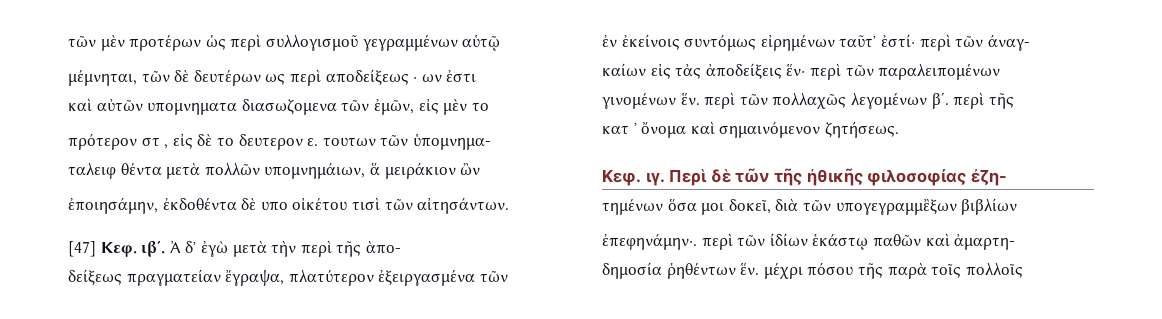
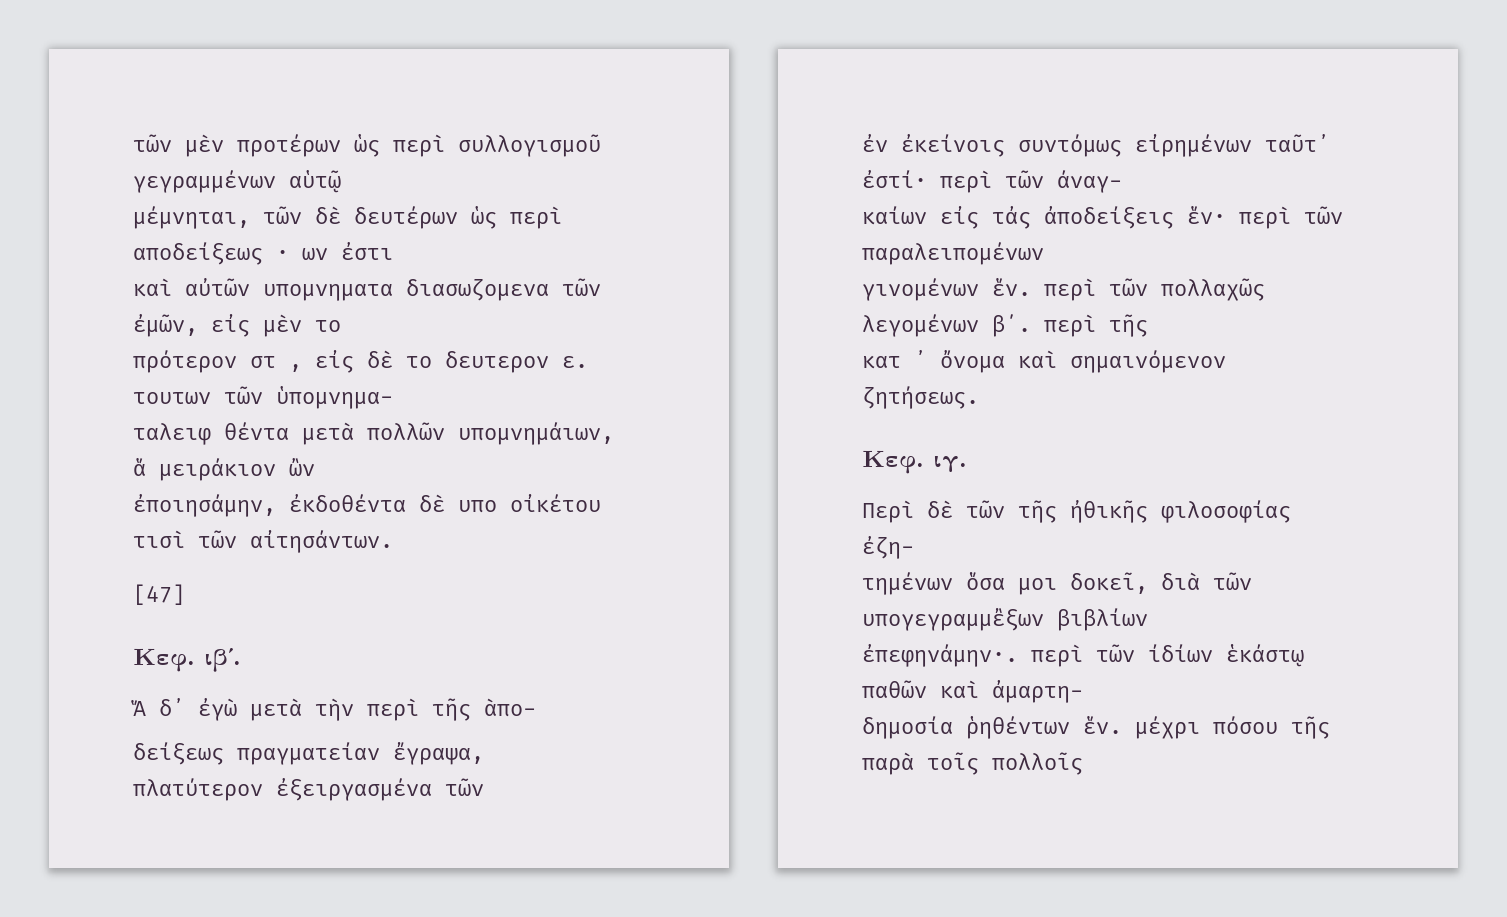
[265,74,286,85] ως -> [471,206,497,229] ὡς
(96, 249) none -> (185, 594) //
[169,240,181,253] Ἀ -> [131,700,146,716] // Ἅ
(665, 179) none -> (967, 464) //

